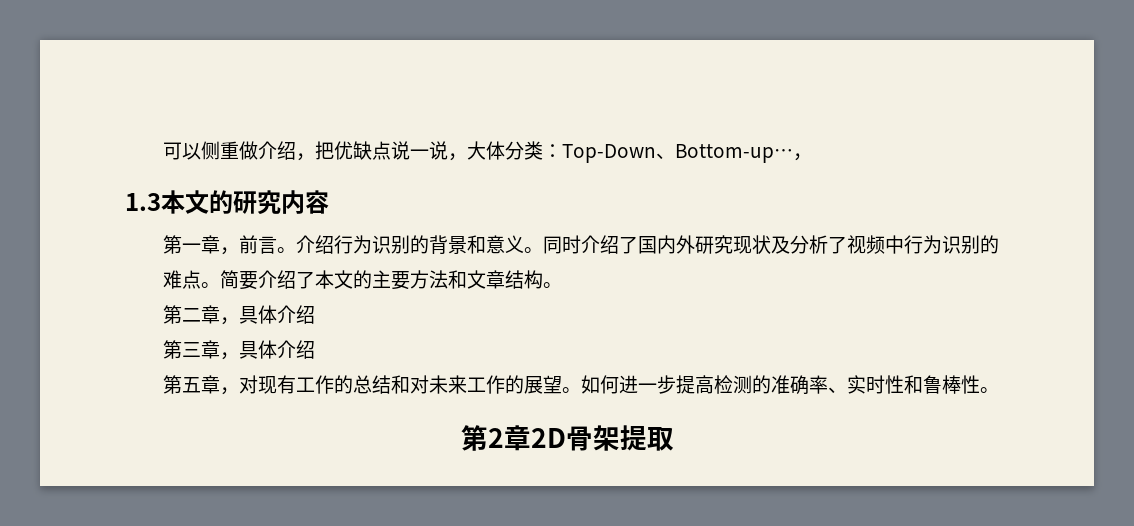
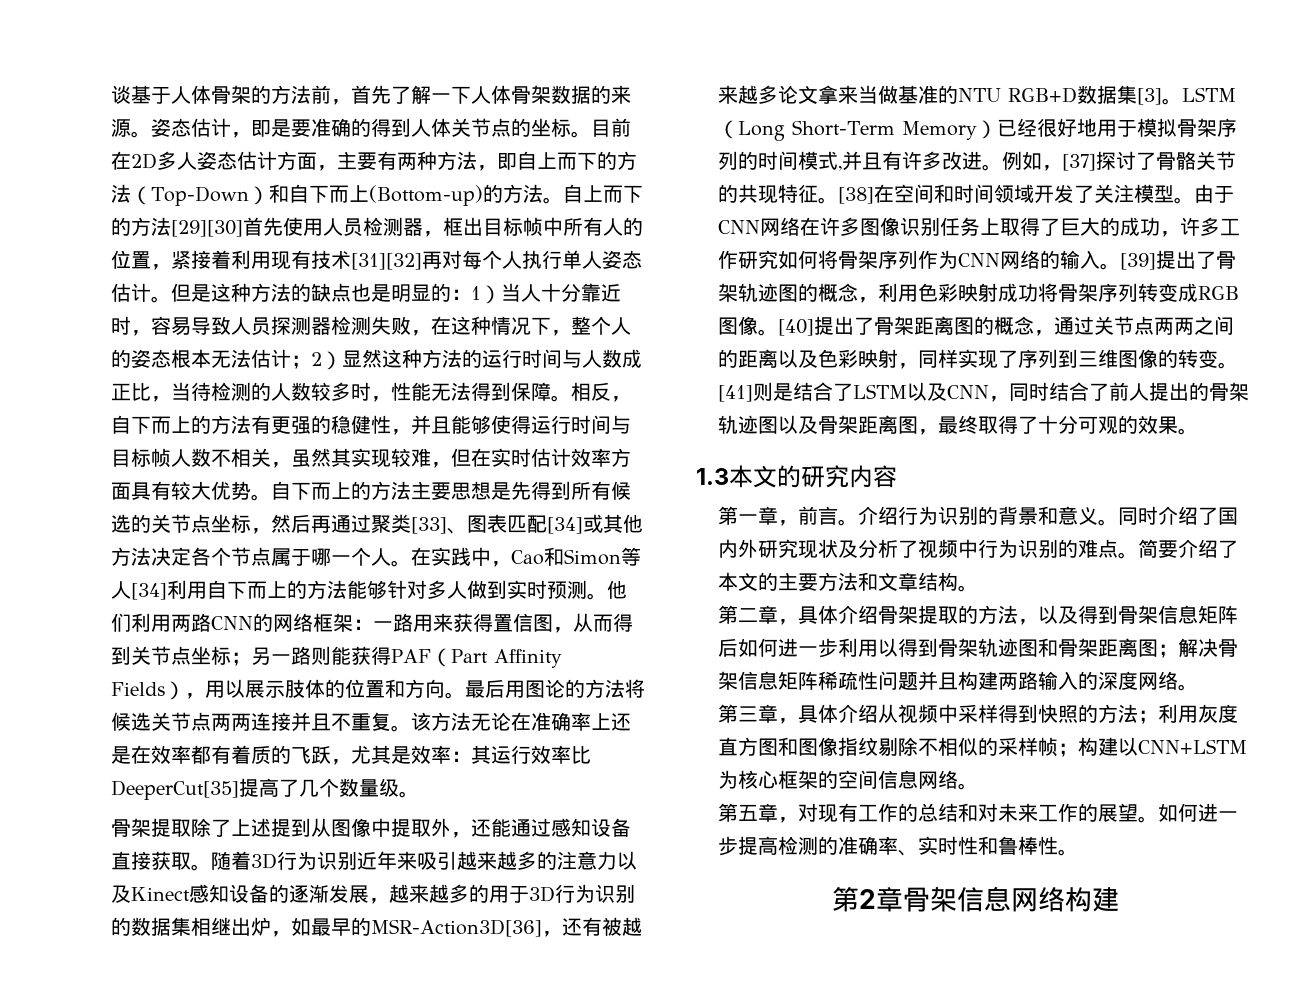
[162,141,812,163] 可以侧重做介绍，把优缺点说一说，大体分类：Top-Down、Bottom-up…， -> [111,85,632,105] [111,118,632,138] [111,151,638,171] [111,184,644,206] [111,217,644,237] [111,250,643,270] [111,283,622,304] [111,316,632,336] [111,349,643,370] [111,382,632,402] [111,415,632,435] [111,448,632,468] [111,481,632,501] [111,514,644,534] [111,547,642,567] [111,580,628,600] [111,613,634,633] [111,646,563,668] [111,679,646,700] [111,712,632,732] [111,745,592,765] [111,778,420,800] [111,818,632,838] [111,851,638,871] [111,884,636,904] [111,917,643,937] [718,85,1237,105] [718,118,1238,141] [718,151,1237,171] [718,184,1235,204] [718,217,1241,237] [718,250,1237,270] [718,283,1240,303] [718,316,1235,336] [718,349,1239,369] [718,382,1250,402] [718,415,1199,435] 谈基于人体骨架的方法前，首先了解一下人体骨架数据的来源。姿态估计，即是要准确的得到人体关节点的坐标。目前在2D多人姿态估计方面，主要有两种方法，即自上而下的方法（Top-Down）和自下而上(Bottom-up)的方法。自上而下的方法[29][30]首先使用人员检测器，框出目标帧中所有人的位置，紧接着利用现有技术[31][32]再对每个人执行单人姿态估计。但是这种方法的缺点也是明显的：1）当人十分靠近时，容易导致人员探测器检测失败，在这种情况下，整个人的姿态根本无法估计；2）显然这种方法的运行时间与人数成正比，当待检测的人数较多时，性能无法得到保障。相反，自下而上的方法有更强的稳健性，并且能够使得运行时间与目标帧人数不相关，虽然其实现较难，但在实时估计效率方面具有较大优势。自下而上的方法主要思想是先得到所有候选的关节点坐标，然后再通过聚类[33]、图表匹配[34]或其他方法决定各个节点属于哪一个人。在实践中，Cao和Simon等人[34]利用自下而上的方法能够针对多人做到实时预测。他们利用两路CNN的网络框架：一路用来获得置信图，从而得到关节点坐标；另一路则能获得PAF（Part Affinity Fields），用以展示肢体的位置和方向。最后用图论的方法将候选关节点两两连接并且不重复。该方法无论在准确率上还是在效率都有着质的飞跃，尤其是效率：其运行效率比DeeperCut[35]提高了几个数量级。 // 骨架提取除了上述提到从图像中提取外，还能通过感知设备直接获取。随着3D行为识别近年来吸引越来越多的注意力以及Kinect感知设备的逐渐发展，越来越多的用于3D行为识别的数据集相继出炉，如最早的MSR-Action3D[36]，还有被越来越多论文拿来当做基准的NTU RGB+D数据集[3]。LSTM（Long Short-Term Memory）已经很好地用于模拟骨架序列的时间模式,并且有许多改进。例如，[37]探讨了骨骼关节的共现特征。[38]在空间和时间领域开发了关注模型。由于CNN网络在许多图像识别任务上取得了巨大的成功，许多工作研究如何将骨架序列作为CNN网络的输入。[39]提出了骨架轨迹图的概念，利用色彩映射成功将骨架序列转变成RGB图像。[40]提出了骨架距离图的概念，通过关节点两两之间的距离以及色彩映射，同样实现了序列到三维图像的转变。[41]则是结合了LSTM以及CNN，同时结合了前人提出的骨架轨迹图以及骨架距离图，最终取得了十分可观的效果。
[162,340,315,360] // 第三章，具体介绍 -> [878,605,1239,625] [718,638,1239,658] [718,671,1199,691] [718,704,1239,724] [718,737,1248,757] [718,770,979,790] 骨架提取的方法，以及得到骨架信息矩阵后如何进一步利用以得到骨架轨迹图和骨架距离图；解决骨架信息矩阵稀疏性问题并且构建两路输入的深度网络。 // 第三章，具体介绍从视频中采样得到快照的方法；利用灰度直方图和图像指纹剔除不相似的采样帧；构建以CNN+LSTM为核心框架的空间信息网络。
[530,425,674,451] 2D骨架提取 -> [902,886,1119,912] 骨架信息网络构建

